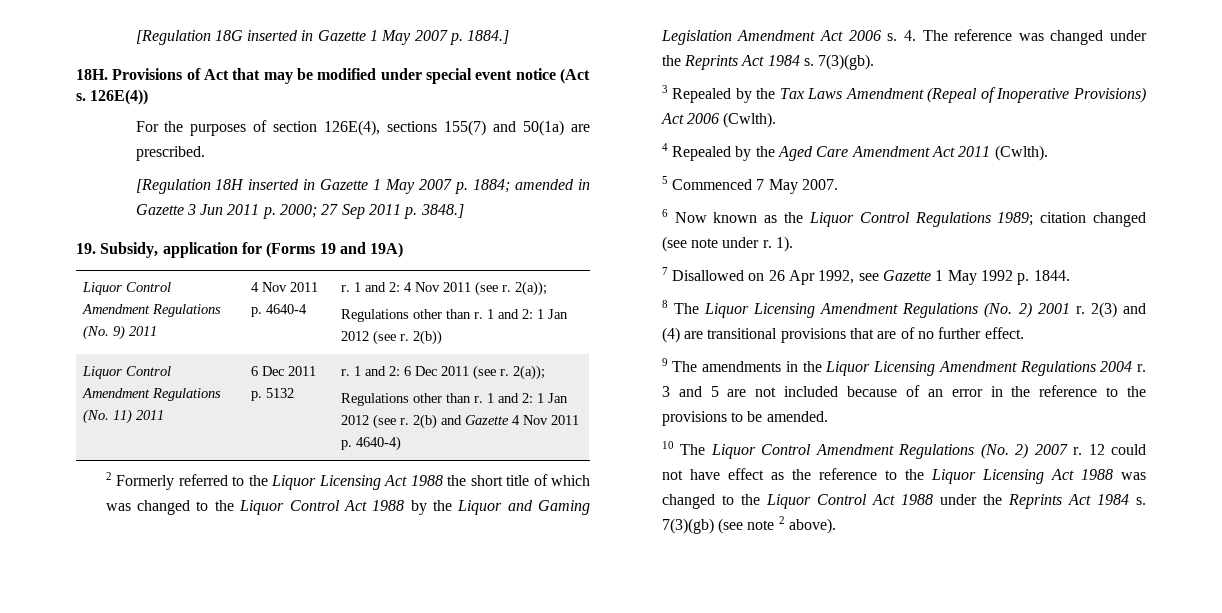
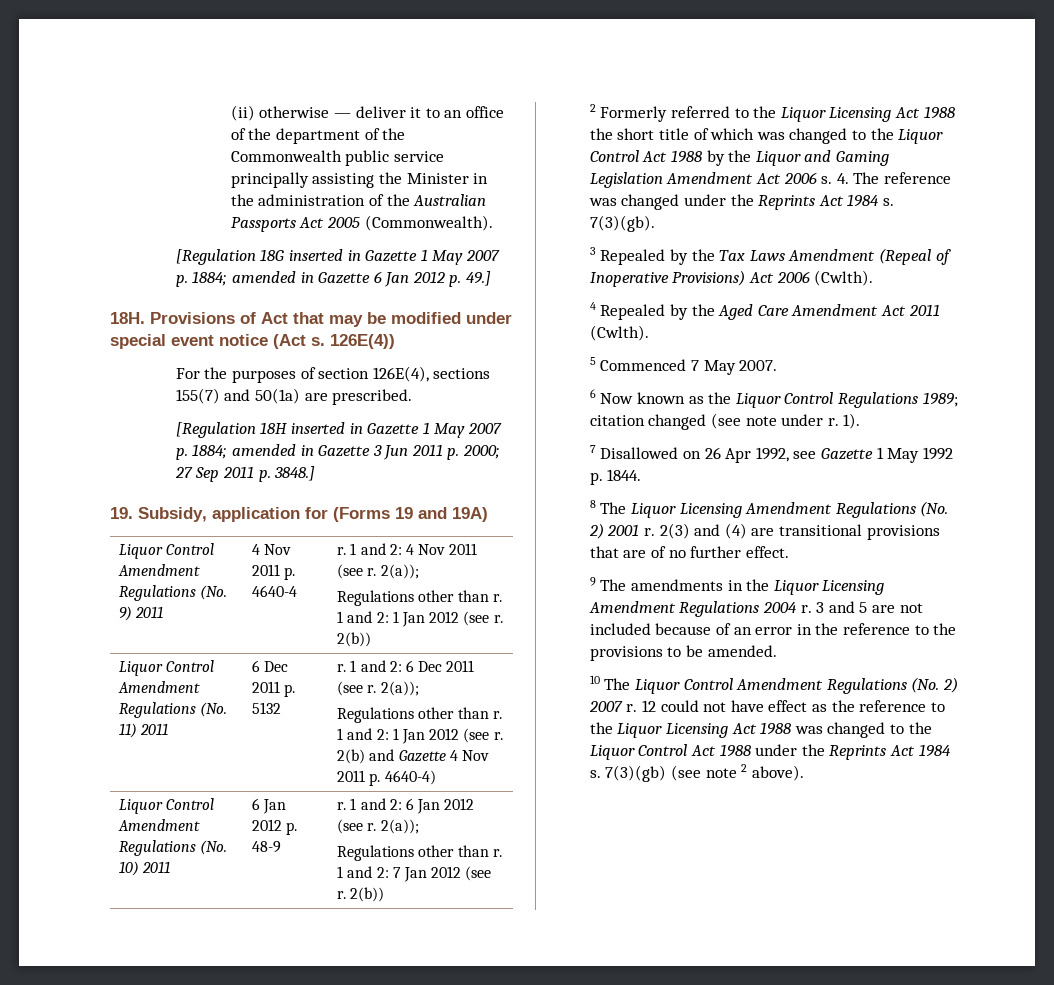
(135, 37) none -> [230,105,505,121] [230,128,406,144] [230,150,445,166] [230,172,489,188] [230,194,487,206] [230,215,493,232] (ii) otherwise — deliver it to an office of the department of the Commonwealth public service principally assisting the Minister in the administration of the Australian Passports Act 2005 (Commonwealth). //
[467,30,510,44] 1884.] -> [192,271,492,287] 1884; amended in Gazette 6 Jan 2012 p. 49.]
(401, 443) none -> [119,798,215,814] [118,819,201,831] [119,840,228,856] [119,861,171,876] [252,798,287,814] [252,819,298,835] [252,841,282,853] [337,798,475,814] [337,819,419,834] [337,845,502,861] [337,866,492,882] [337,887,385,902] // Liquor Control Amendment Regulations (No. 10) 2011 | 6 Jan 2012 p. 48-9 | r. 1 and 2: 6 Jan 2012 (see r. 2(a)); // Regulations other than r. 1 and 2: 7 Jan 2012 (see r. 2(b))

